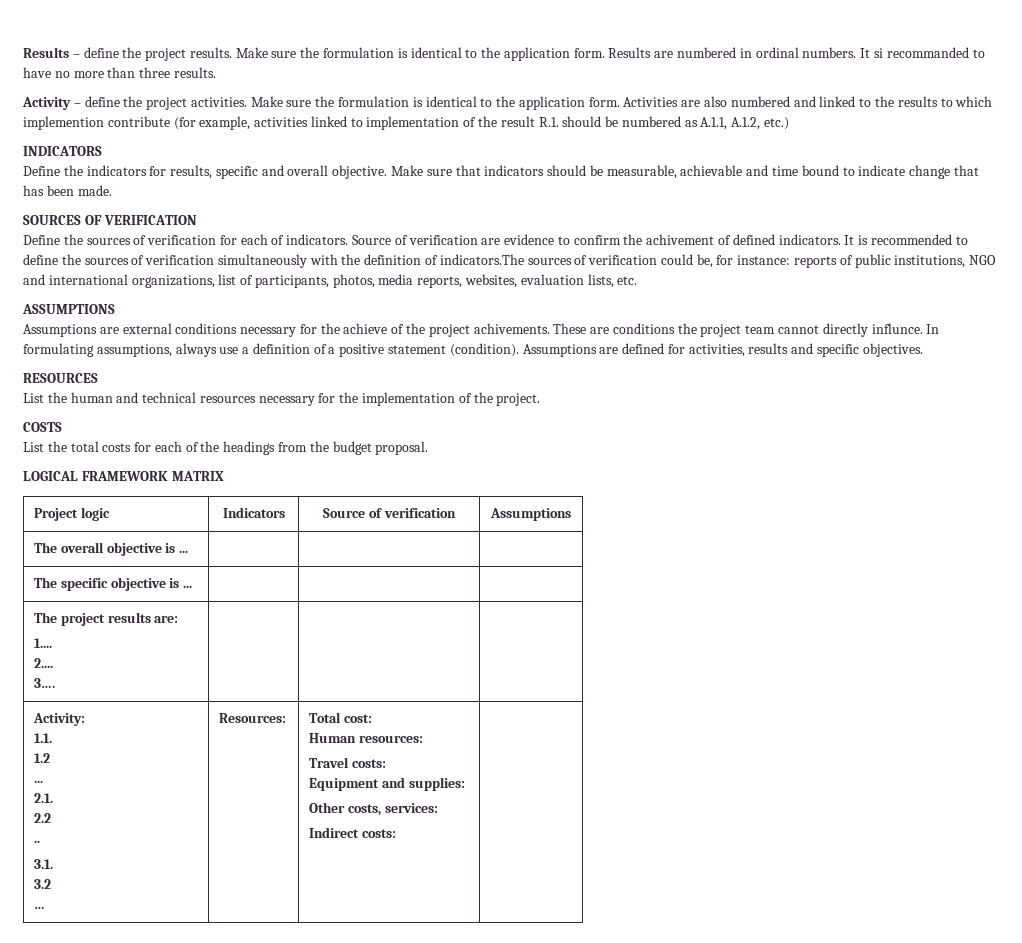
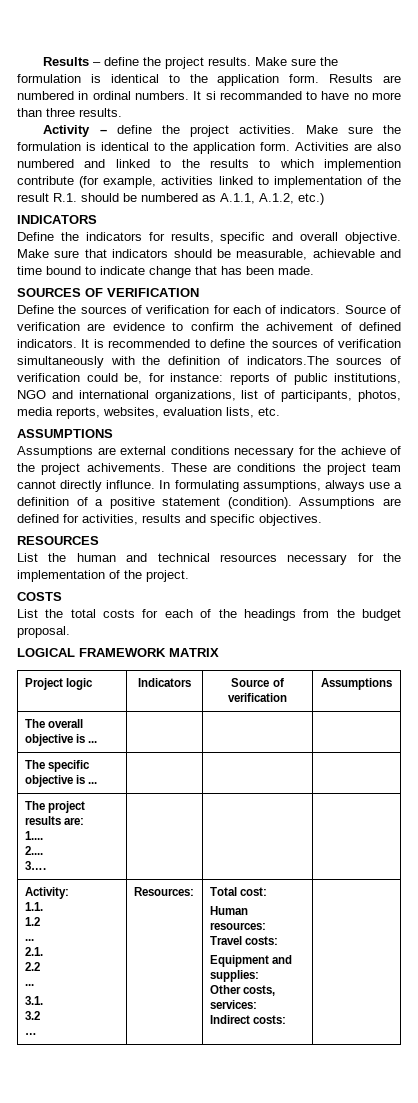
[33,840,40,843] .. -> [24,984,34,986] ...

